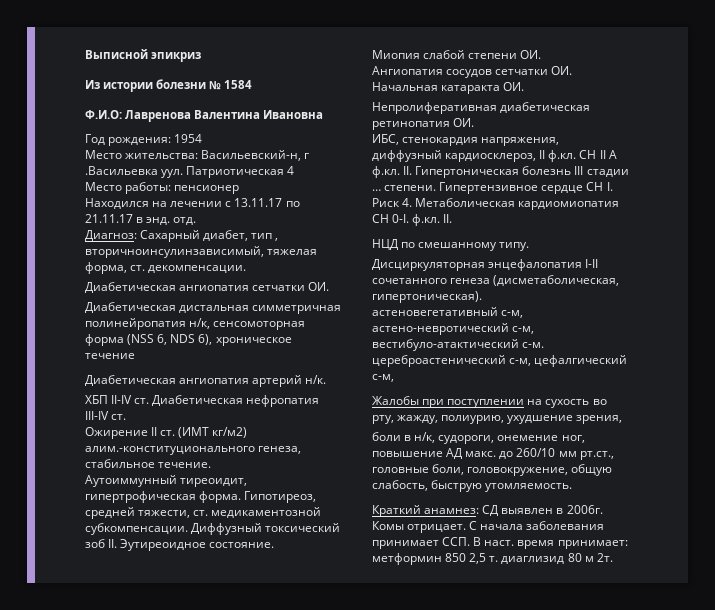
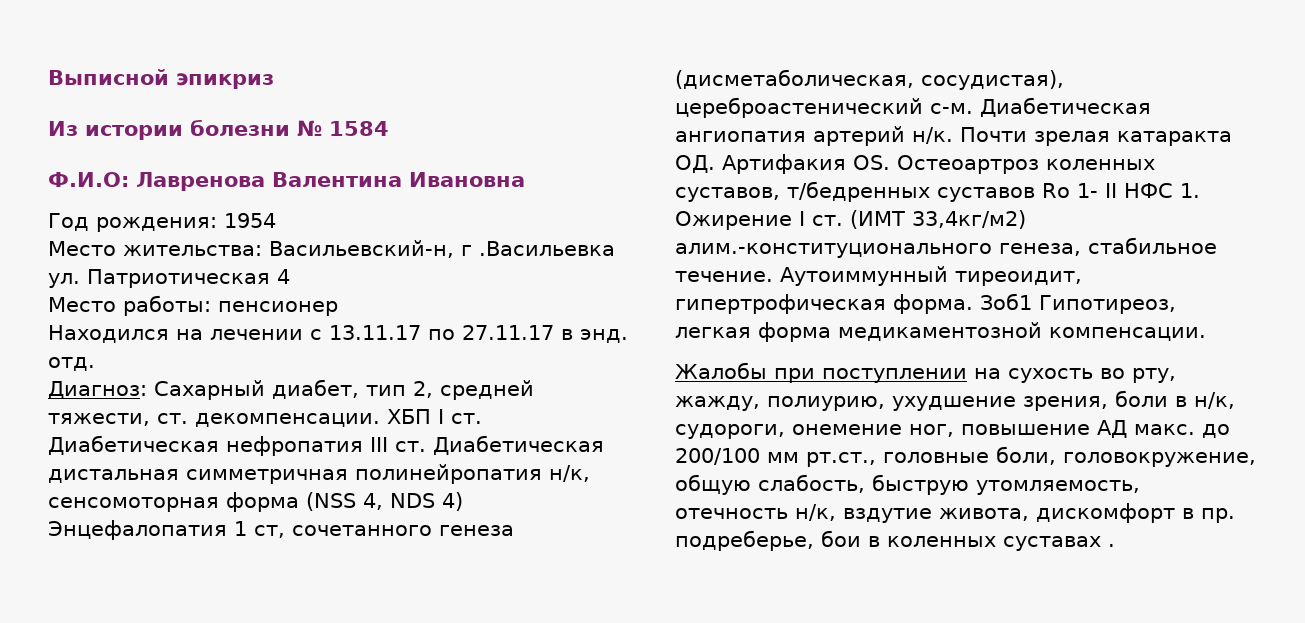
[161,169,184,178] уул. -> [48,273,80,288] ул.
[85,214,133,223] 21.11.17 -> [462,325,554,340] 27.11.17
[275,238,279,241] [85,246,318,258] [85,262,247,274] [85,282,330,293] , вторичноинсулинзависимый, тяжелая форма, ст. декомпенсации. // Диабетическая ангиопатия сетчатки ОИ. // -> [413,380,534,400] [48,409,482,427] [48,435,426,456] 2, средней тяжести, ст. декомпенсации. ХБП I ст. Диабетическая нефропатия III ст.
[157,334,292,346] [85,353,135,359] [85,375,327,387] [85,395,320,407] [85,411,127,420] [85,427,158,439] 6, NDS 6), хроническое течение // Диабетическая ангиопатия артерий н/к. // ХБП II-IV ст. Диабетическая нефропатия III-IV ст. // Ожирение II -> [363,492,463,511] [48,520,514,540] [675,69,1064,90] [675,97,1151,118] [675,126,1232,146] [675,154,1155,174] [675,181,1200,202] [675,211,805,230] 4, NDS 4) Энцефалопатия 1 ст, сочетанного генеза (дисметаболическая, сосудистая), цереброастенический с-м. Диабетическая ангиопатия артерий н/к. Почти зрелая катаракта ОД. Артифакия OS. Остеоартроз коленных суставов, т/бедренных суставов Ro 1- II НФС 1. Ожирение I
[212,427,248,438] кг/м2) -> [912,210,1026,229] 33,4кг/м2)
(212, 465) // -> (773, 276) none
[244,491,317,503] [85,507,322,519] [85,523,341,535] [85,539,275,551] [372,50,542,59] [372,66,573,78] [372,82,525,94] [372,102,591,114] [372,118,475,130] [372,134,560,146] [372,150,617,162] [372,166,629,178] [372,182,613,194] [372,198,620,210] [372,214,453,226] [372,239,530,251] [372,259,599,271] [372,275,620,286] [372,291,482,303] [372,307,524,318] [372,323,535,335] [372,339,545,351] [372,355,628,367] [372,374,394,382] Гипотиреоз, средней тяжести, ст. медикаментозной субкомпенсации. Диффузный токсический зоб II. Эутиреоидное состояние. // Миопия слабой степени ОИ. // Ангиопатия сосудов сетчатки ОИ. Начальная катаракта ОИ. // Непролиферативная диабетическая ретинопатия ОИ. // ИБС, стенокардия напряжения, диффузный кардиосклероз, II ф.кл. СН II А ф.кл. II. Гипертоническая болезнь III стадии … степени. Гипертензивное сердце СН I. Риск 4. Метаболическая кардиомиопатия СН 0-I. ф.кл. II. // НЦД по смешанному типу. // Дисциркуляторная энцефалопатия I-II сочетанного генеза (дисметаболическая, гипертоническая). // астеновегетативный с-м, астено-невротический с-м, вестибуло-атактический с-м. цереброастенический с-м, цефалгический с-м, -> [980,293,1176,314] [675,322,1206,342] Зоб1 Гипотиреоз, легкая форма медикаментозной компенсации.
(623, 419) // -> (1108, 403) none
[516,448,556,457] 260/10 -> [675,448,760,465] 200/100
[485,483,573,492] [372,505,603,517] [372,521,605,533] [372,537,628,549] [372,553,613,565] утомляемость. // Краткий анамнез: СД выявлен в 2006г. Комы отрицает. С начала заболевания принимает ССП. В наст. время принимает: метформин 850 2,5 т. диаглизид 80 м 2т. -> [976,480,1140,495] [675,503,1235,523] [675,530,1115,551] утомляемость, отечность н/к, вздутие живота, дискомфорт в пр. подреберье, бои в коленных суставах .

